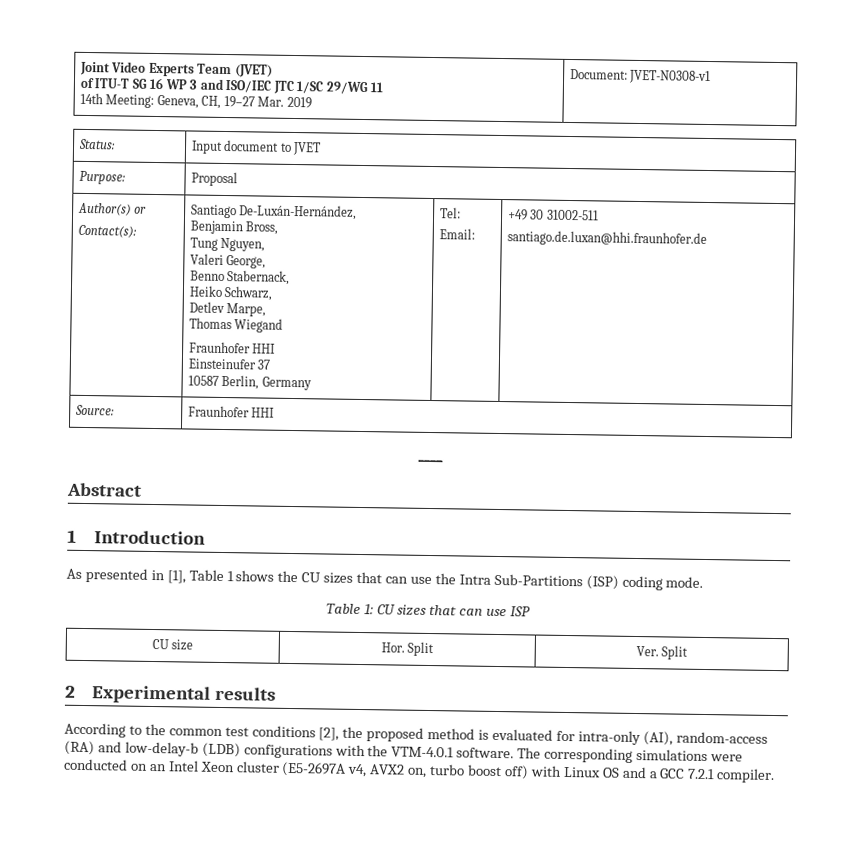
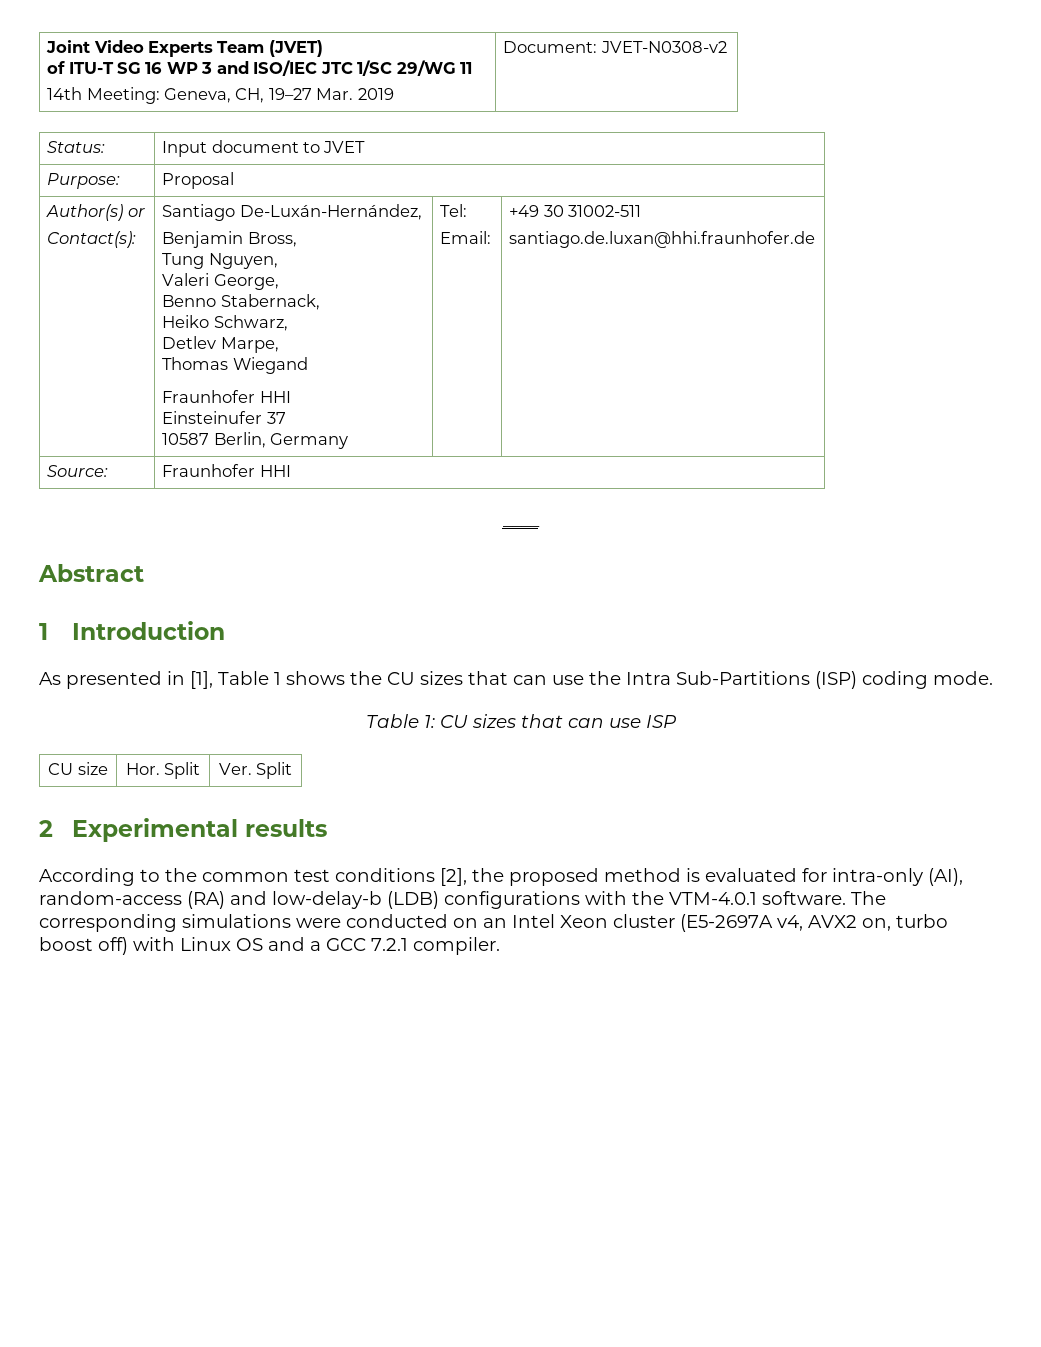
[629,69,712,85] JVET-N0308-v1 -> [600,41,727,53] JVET-N0308-v2

